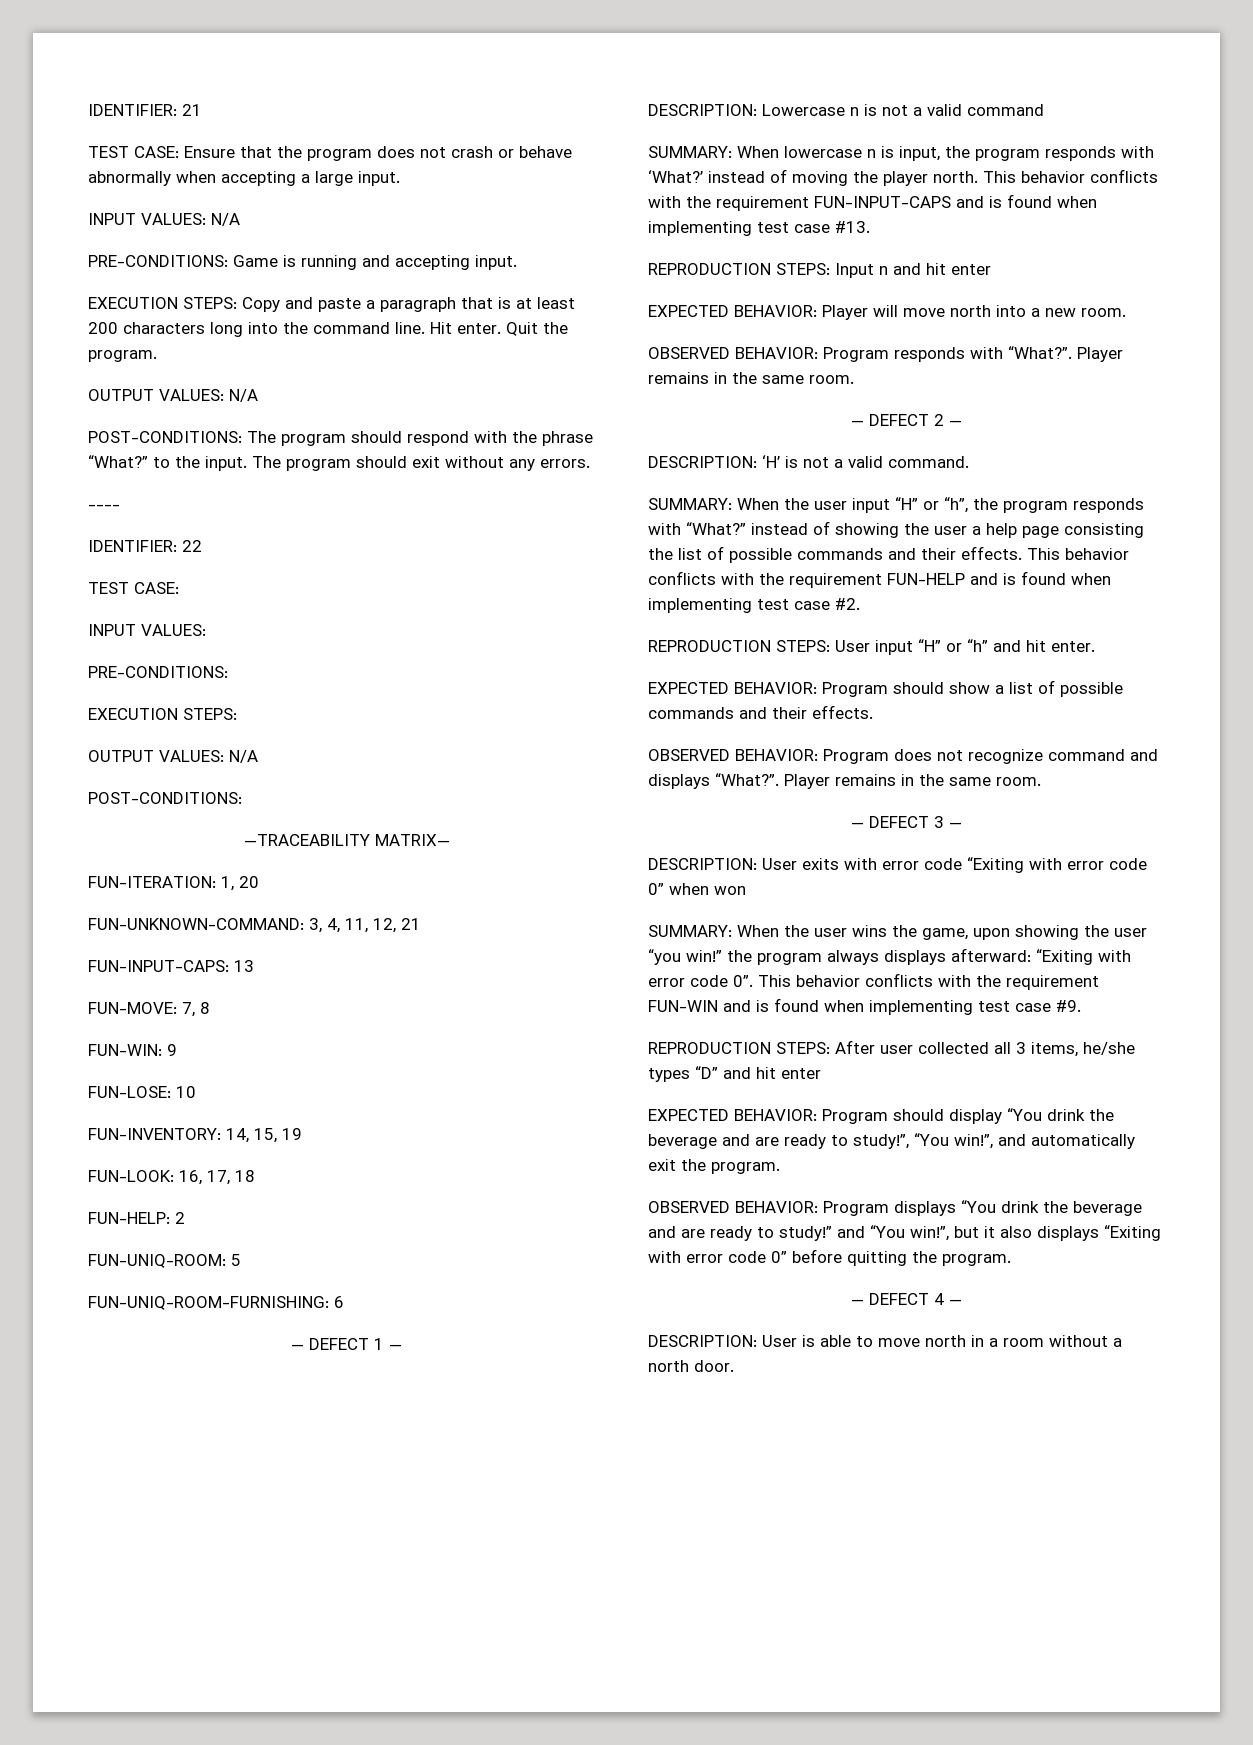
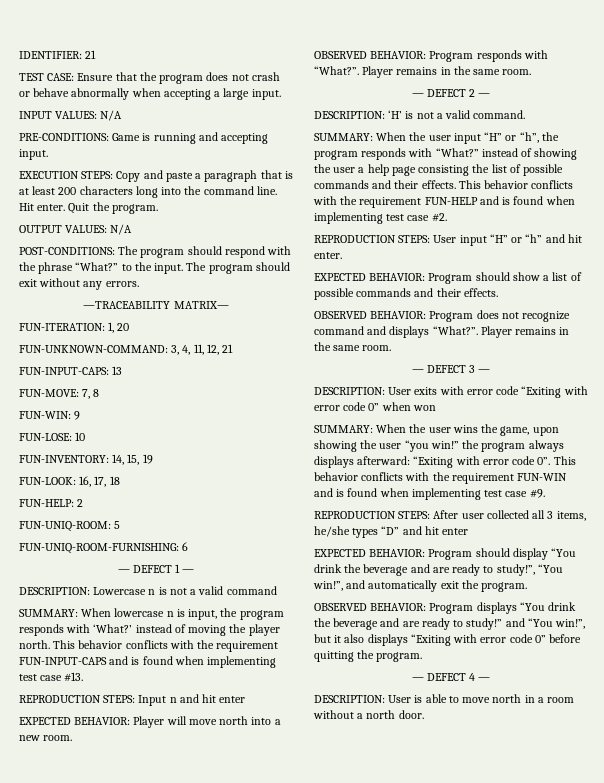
[88,504,120,510] [88,540,202,552] [88,582,179,594] [88,624,206,636] [88,666,228,678] [88,708,237,720] [88,750,258,763] [88,792,242,804] // ---- // IDENTIFIER: 22 // TEST CASE: // INPUT VALUES: // PRE-CONDITIONS: // EXECUTION STEPS: // OUTPUT VALUES: N/A // POST-CONDITIONS: -> (139, 284) none

